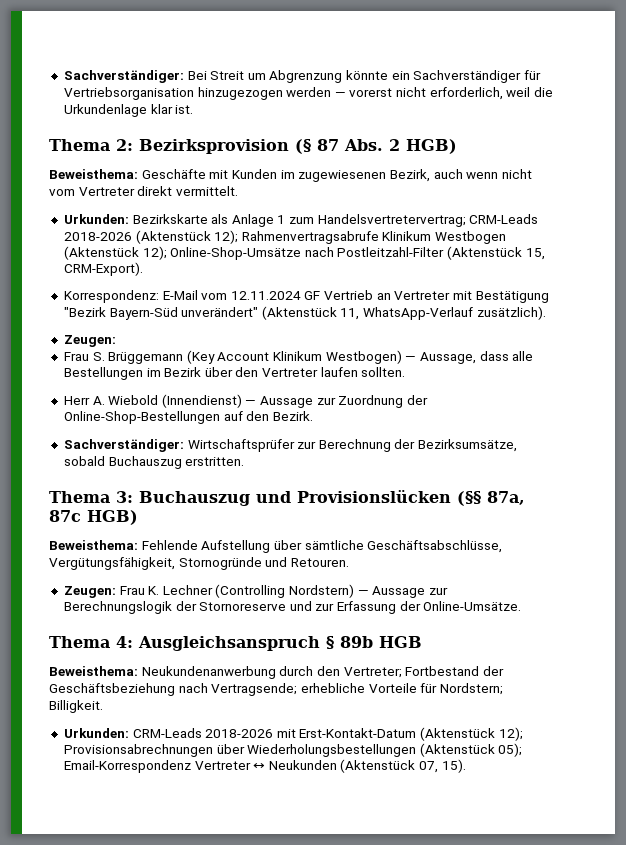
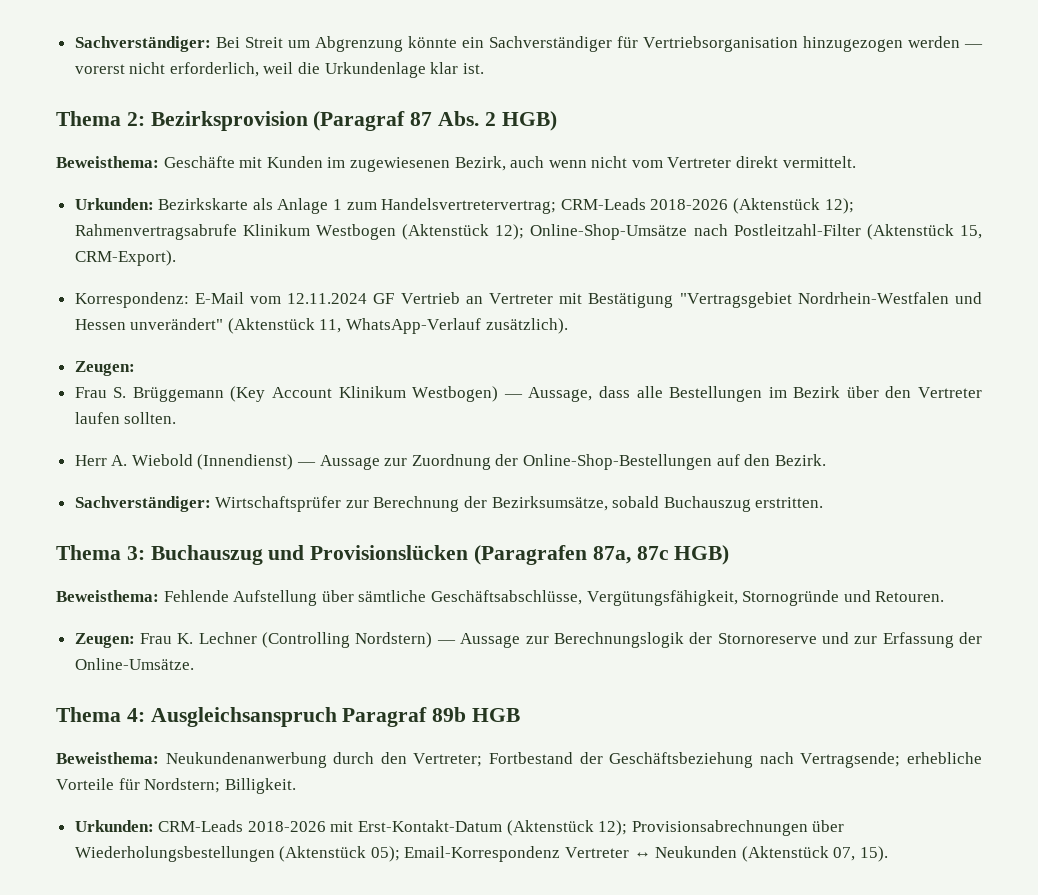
[295,139,311,154] (§ -> [313,111,406,131] (Paragraf
[63,307,178,320] "Bezirk Bayern-Süd -> [679,292,982,308] [74,319,126,330] "Vertragsgebiet Nordrhein-Westfalen und Hessen
[457,491,481,506] (§§ -> [474,545,588,565] (Paragrafen
[326,636,334,649] § -> [342,707,428,727] Paragraf

